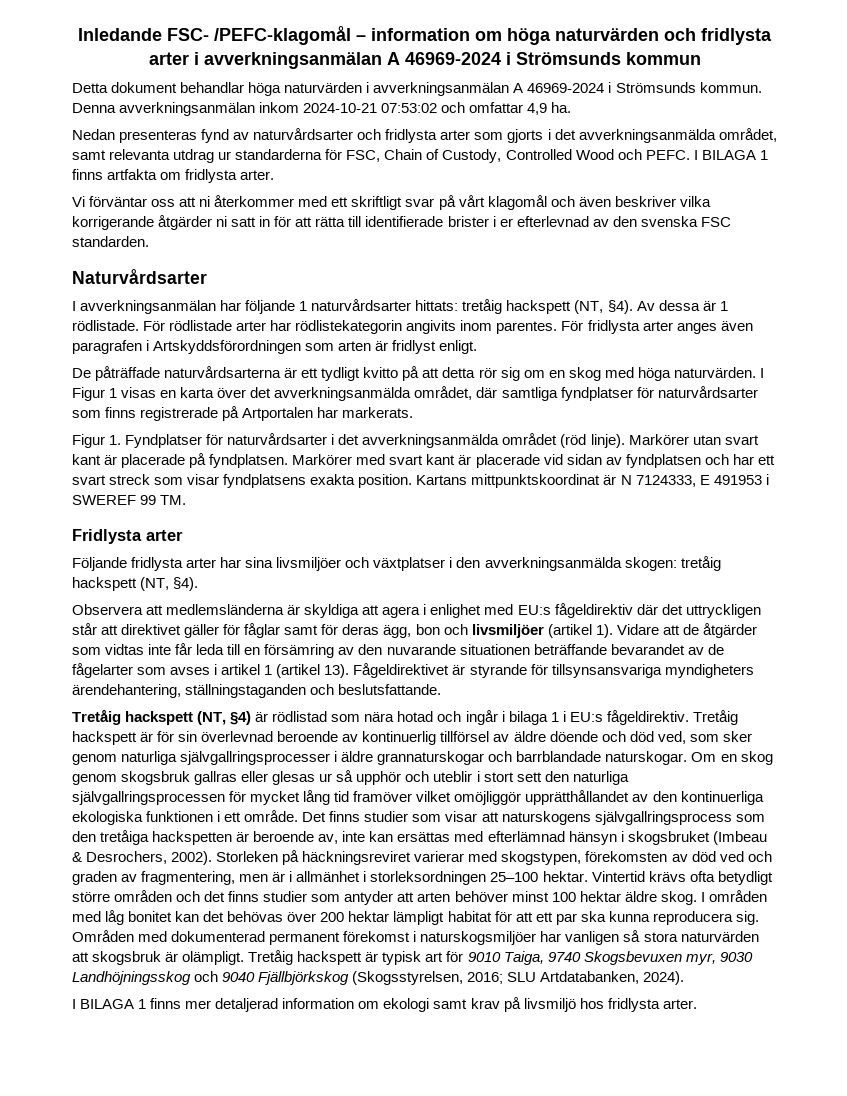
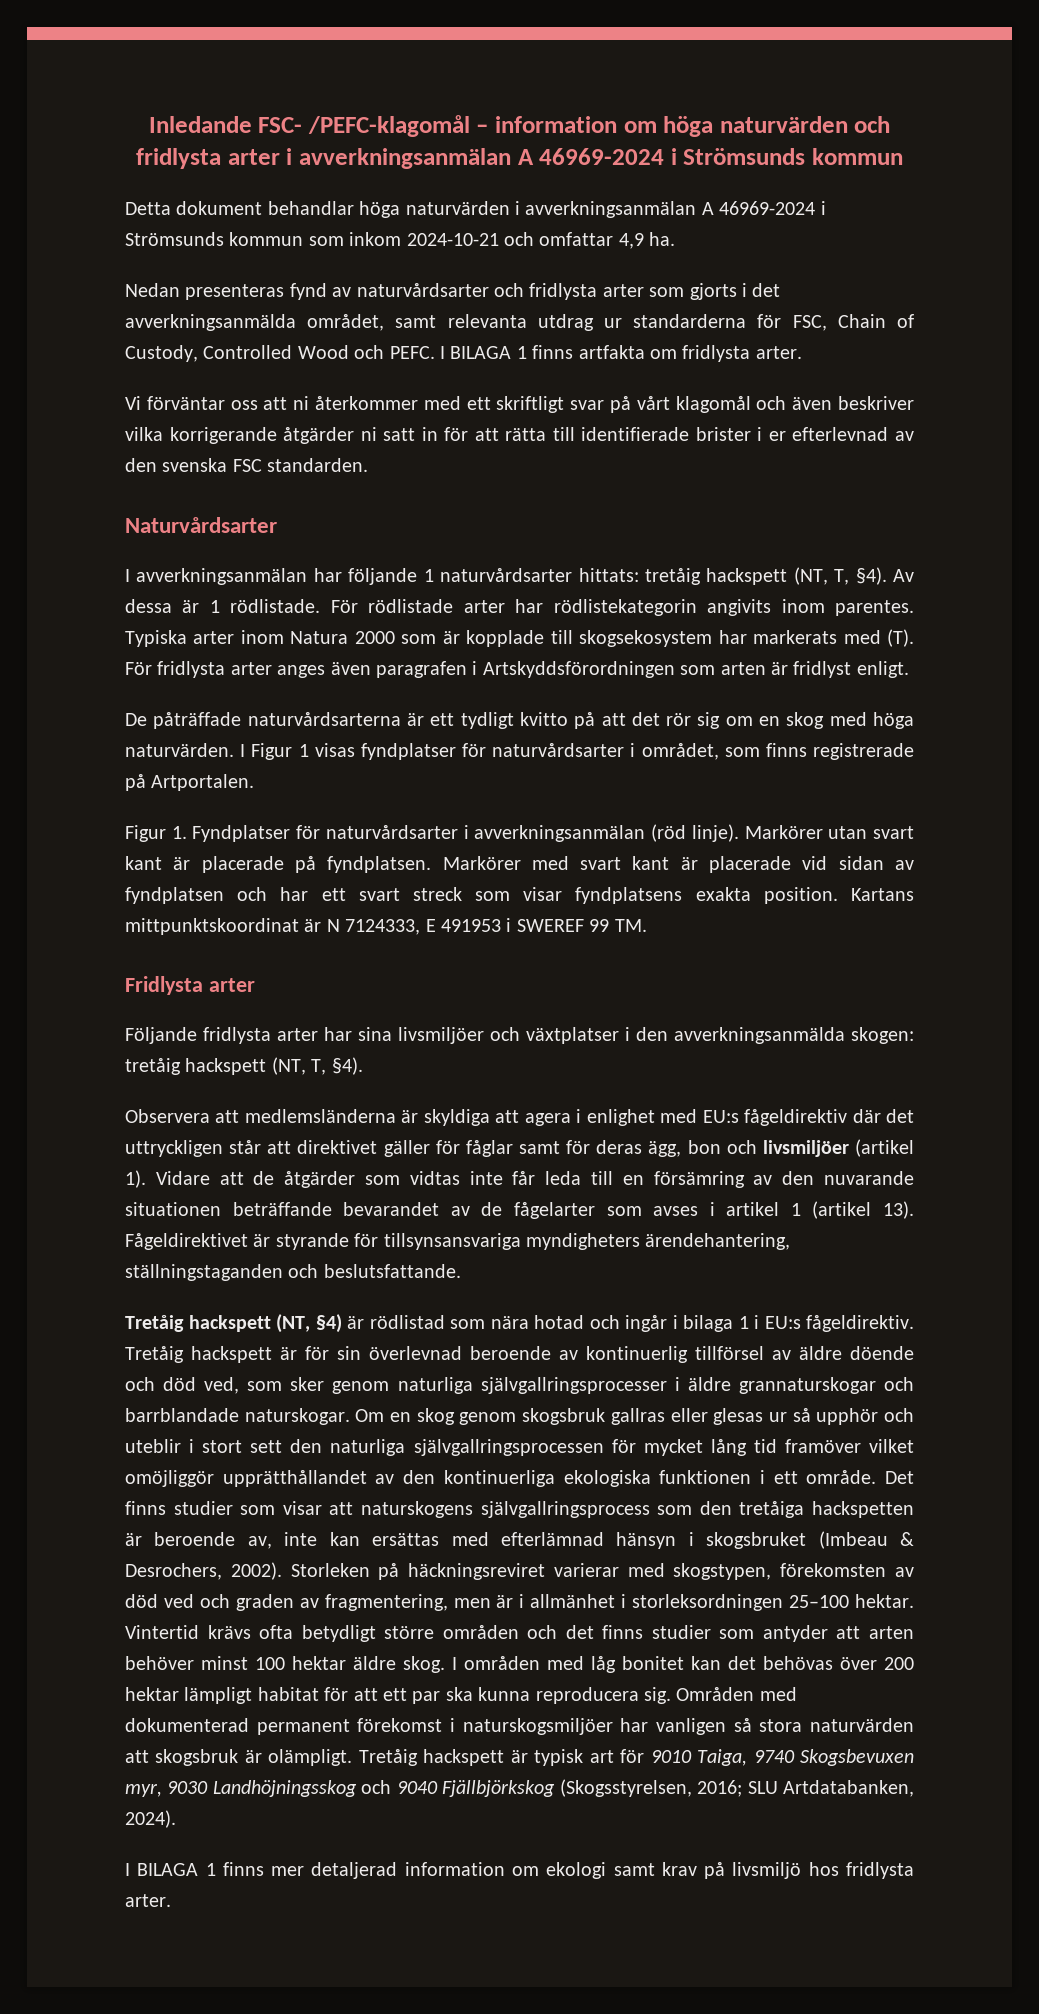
[699,82,762,93] [72,102,256,116] kommun. Denna avverkningsanmälan -> [229,232,344,246] kommun som
[381,103,438,113] 07:53:02 -> (499, 239) none
(604, 307) none -> [834,569,850,585] T,
(558, 327) none -> [125,629,914,647] Typiska arter inom Natura 2000 som är kopplade till skogsekosystem har markerats med (T).
[442,367,476,378] detta -> [631,712,660,726] det
[160,386,558,401] en karta över det avverkningsanmälda området, där samtliga -> (355, 750) none
(758, 392) none -> [630,743,719,760] i området,
[242,407,414,421] Artportalen har markerats. -> [151,774,255,791] Artportalen.
[338,433,558,448] det avverkningsanmälda området -> [474,825,646,842] avverkningsanmälan
(170, 584) none -> [311,1059,327,1075] T,

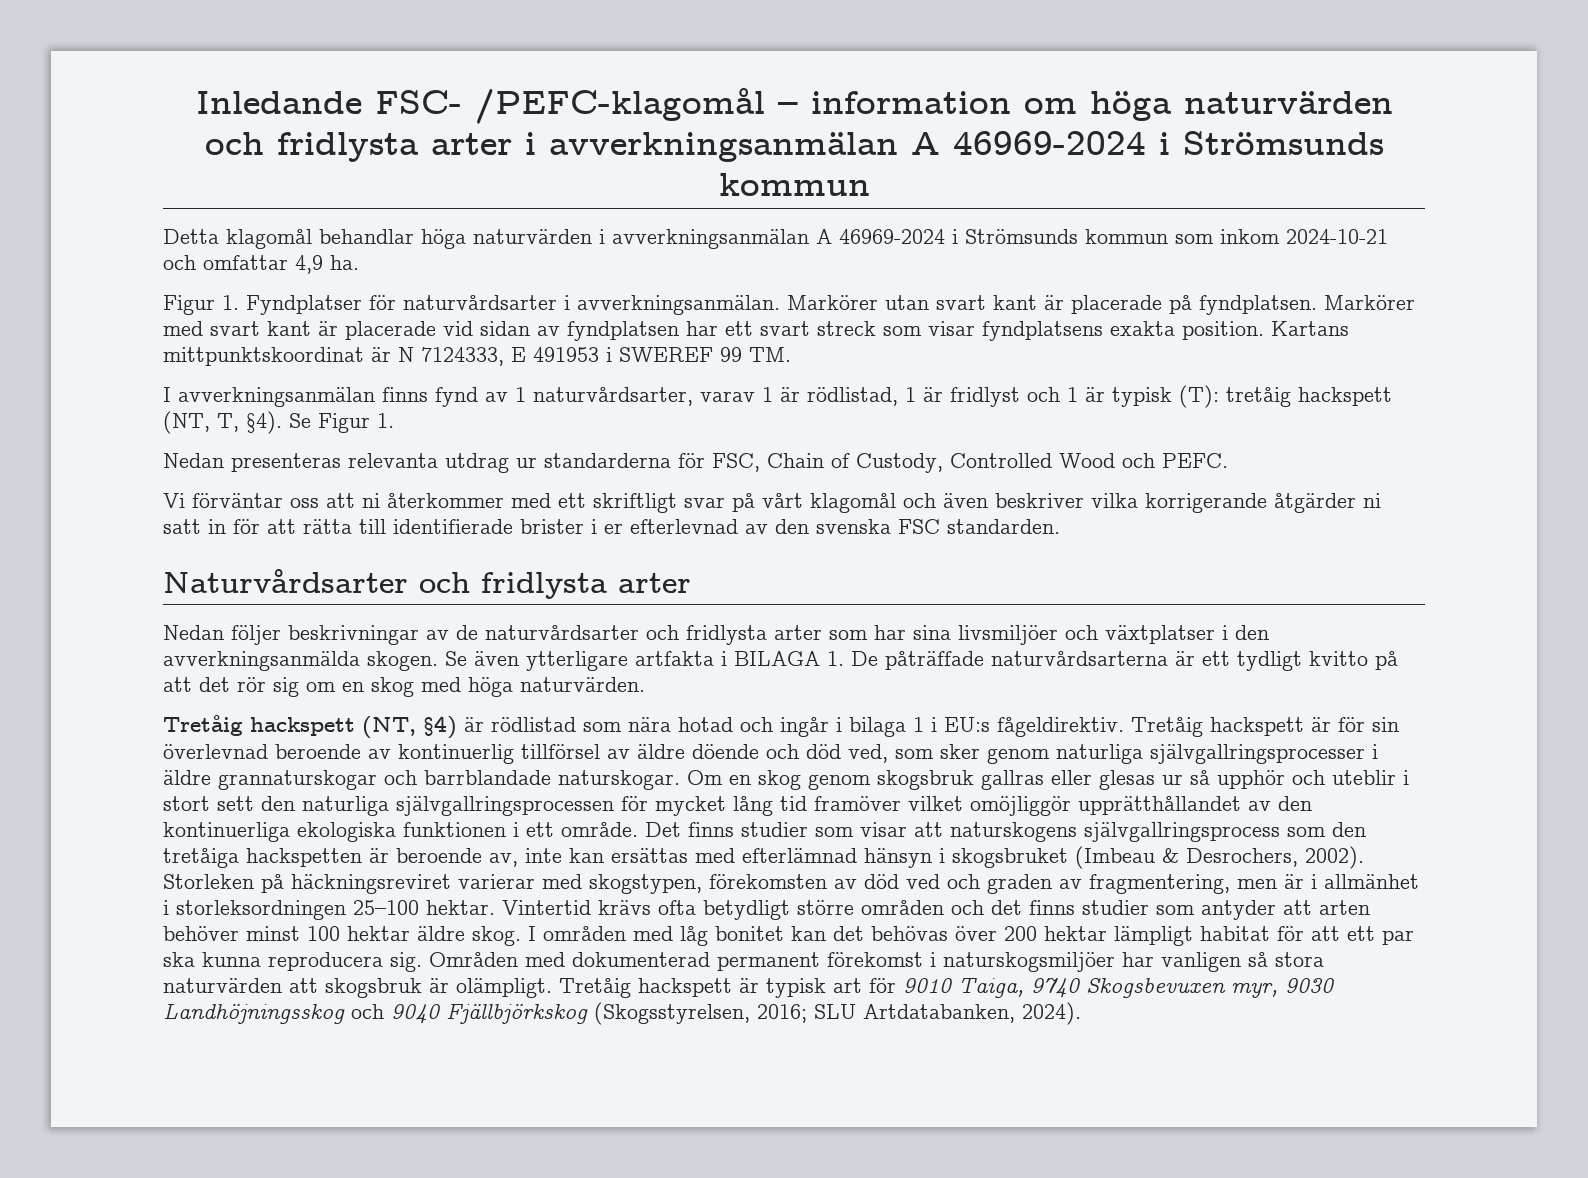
[176,201,263,215] dokument -> [226,229,312,249] klagomål
[125,283,781,300] [125,314,437,331] Nedan presenteras fynd av naturvårdsarter och fridlysta arter som gjorts i det avverkningsanmälda området, samt -> [163,295,1415,315] [163,321,1349,341] [163,347,791,366] [163,385,1392,408] [163,411,394,434] [163,453,341,472] Figur 1. Fyndplatser för naturvårdsarter i avverkningsanmälan. Markörer utan svart kant är placerade på fyndplatsen. Markörer med svart kant är placerade vid sidan av fyndplatsen har ett svart streck som visar fyndplatsens exakta position. Kartans mittpunktskoordinat är N 7124333, E 491953 i SWEREF 99 TM. // I avverkningsanmälan finns fynd av 1 naturvårdsarter, varav 1 är rödlistad, 1 är fridlyst och 1 är typisk (T): tretåig hackspett (NT, T, §4). Se Figur 1. // Nedan presenteras
[440,345,802,362] I BILAGA 1 finns artfakta om fridlysta arter. -> (1228, 460) none
[125,567,914,585] [125,599,915,616] [125,629,914,647] [125,661,909,678] // I avverkningsanmälan har följande 1 naturvårdsarter hittats: tretåig hackspett (NT, T, §4). Av dessa är 1 rödlistade. För rödlistade arter har rödlistekategorin angivits inom parentes. Typiska arter inom Natura 2000 som är kopplade till skogsekosystem har markerats med (T). För fridlysta arter anges även paragrafen i Artskyddsförordningen som arten är fridlyst enligt. // -> [419,572,691,599] [163,625,1269,645] [163,651,844,671] och fridlysta arter // Nedan följer beskrivningar av de naturvårdsarter och fridlysta arter som har sina livsmiljöer och växtplatser i den avverkningsanmälda skogen. Se även ytterligare artfakta i BILAGA 1.
[240,743,914,760] [125,774,255,791] [125,824,915,842] [125,856,914,873] [125,887,914,904] [125,918,647,935] [125,976,255,995] [125,1027,914,1044] [125,1057,363,1075] [125,1109,914,1126] [125,1139,914,1157] [125,1170,914,1188] [125,1201,915,1219] [125,1233,791,1250] [125,1264,461,1281] I Figur 1 visas fyndplatser för naturvårdsarter i området, som finns registrerade på Artportalen. // Figur 1. Fyndplatser för naturvårdsarter i avverkningsanmälan (röd linje). Markörer utan svart kant är placerade på fyndplatsen. Markörer med svart kant är placerade vid sidan av fyndplatsen och har ett svart streck som visar fyndplatsens exakta position. Kartans mittpunktskoordinat är N 7124333, E 491953 i SWEREF 99 TM. // Fridlysta arter // Följande fridlysta arter har sina livsmiljöer och växtplatser i den avverkningsanmälda skogen: tretåig hackspett (NT, T, §4). // Observera att medlemsländerna är skyldiga att agera i enlighet med EU:s fågeldirektiv där det uttryckligen står att direktivet gäller för fåglar samt för deras ägg, bon och livsmiljöer (artikel 1). Vidare att de åtgärder som vidtas inte får leda till en försämring av den nuvarande situationen beträffande bevarandet av de fågelarter som avses i artikel 1 (artikel 13). Fågeldirektivet är styrande för tillsynsansvariga myndigheters ärendehantering, ställningstaganden och beslutsfattande. -> (645, 684) none
[125,1862,915,1879] [125,1894,171,1907] // I BILAGA 1 finns mer detaljerad information om ekologi samt krav på livsmiljö hos fridlysta arter. -> (1081, 1013) none

